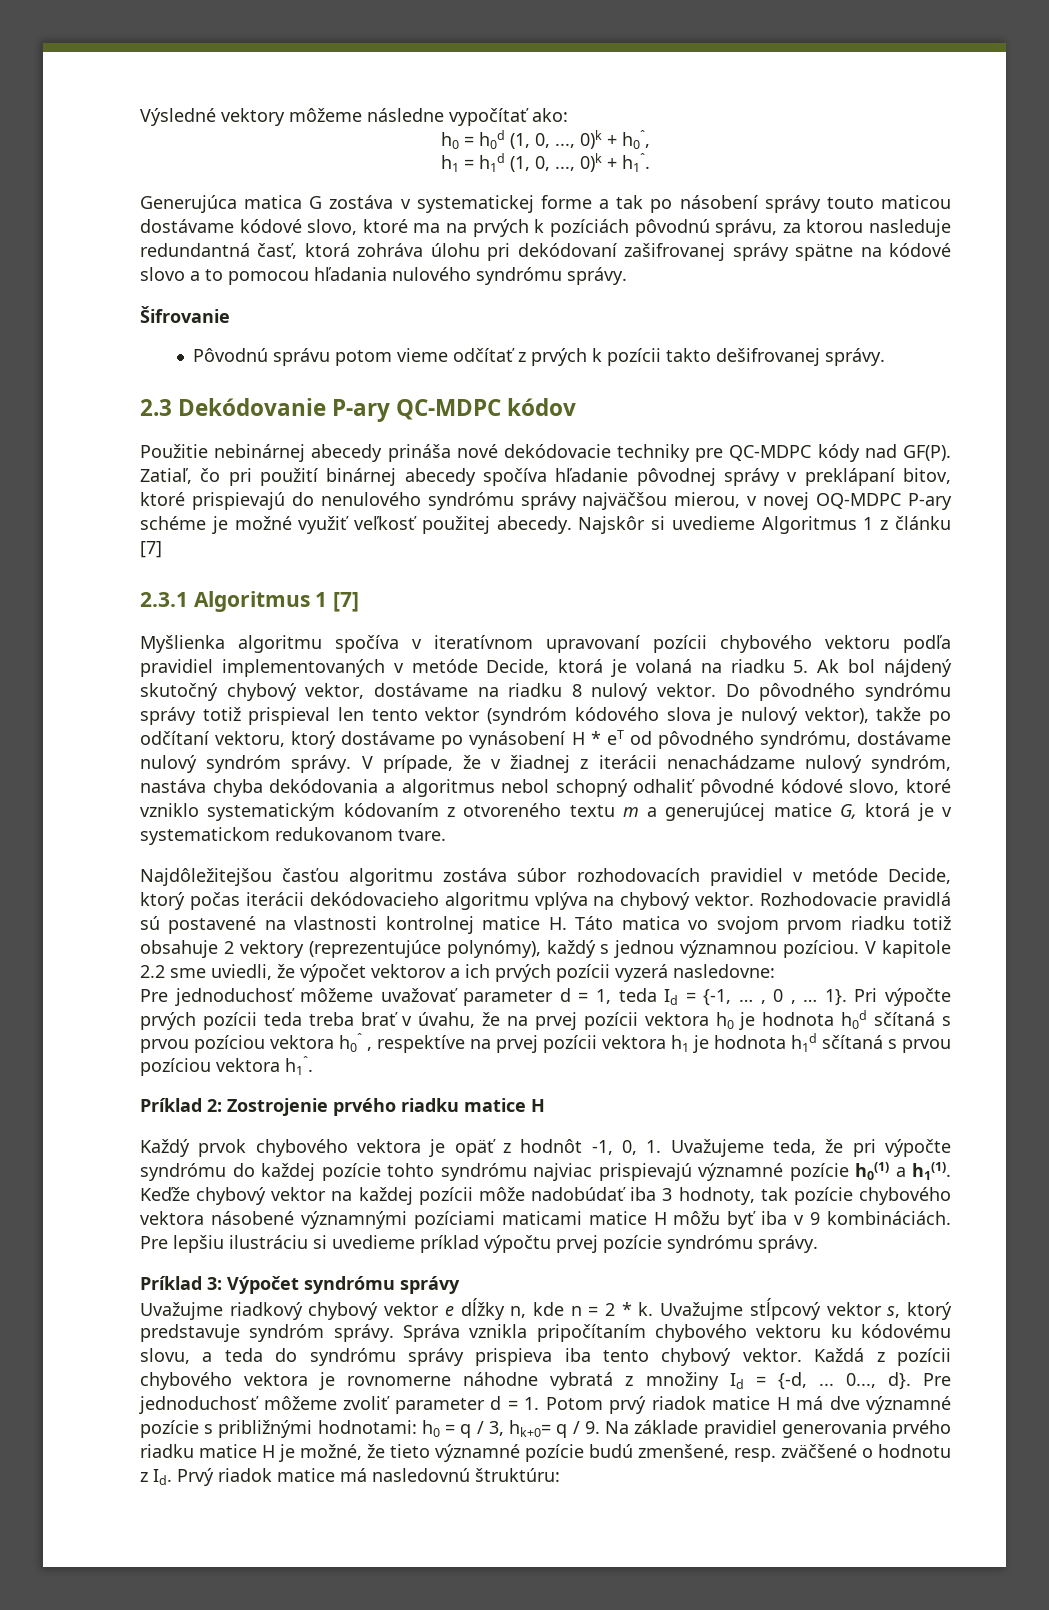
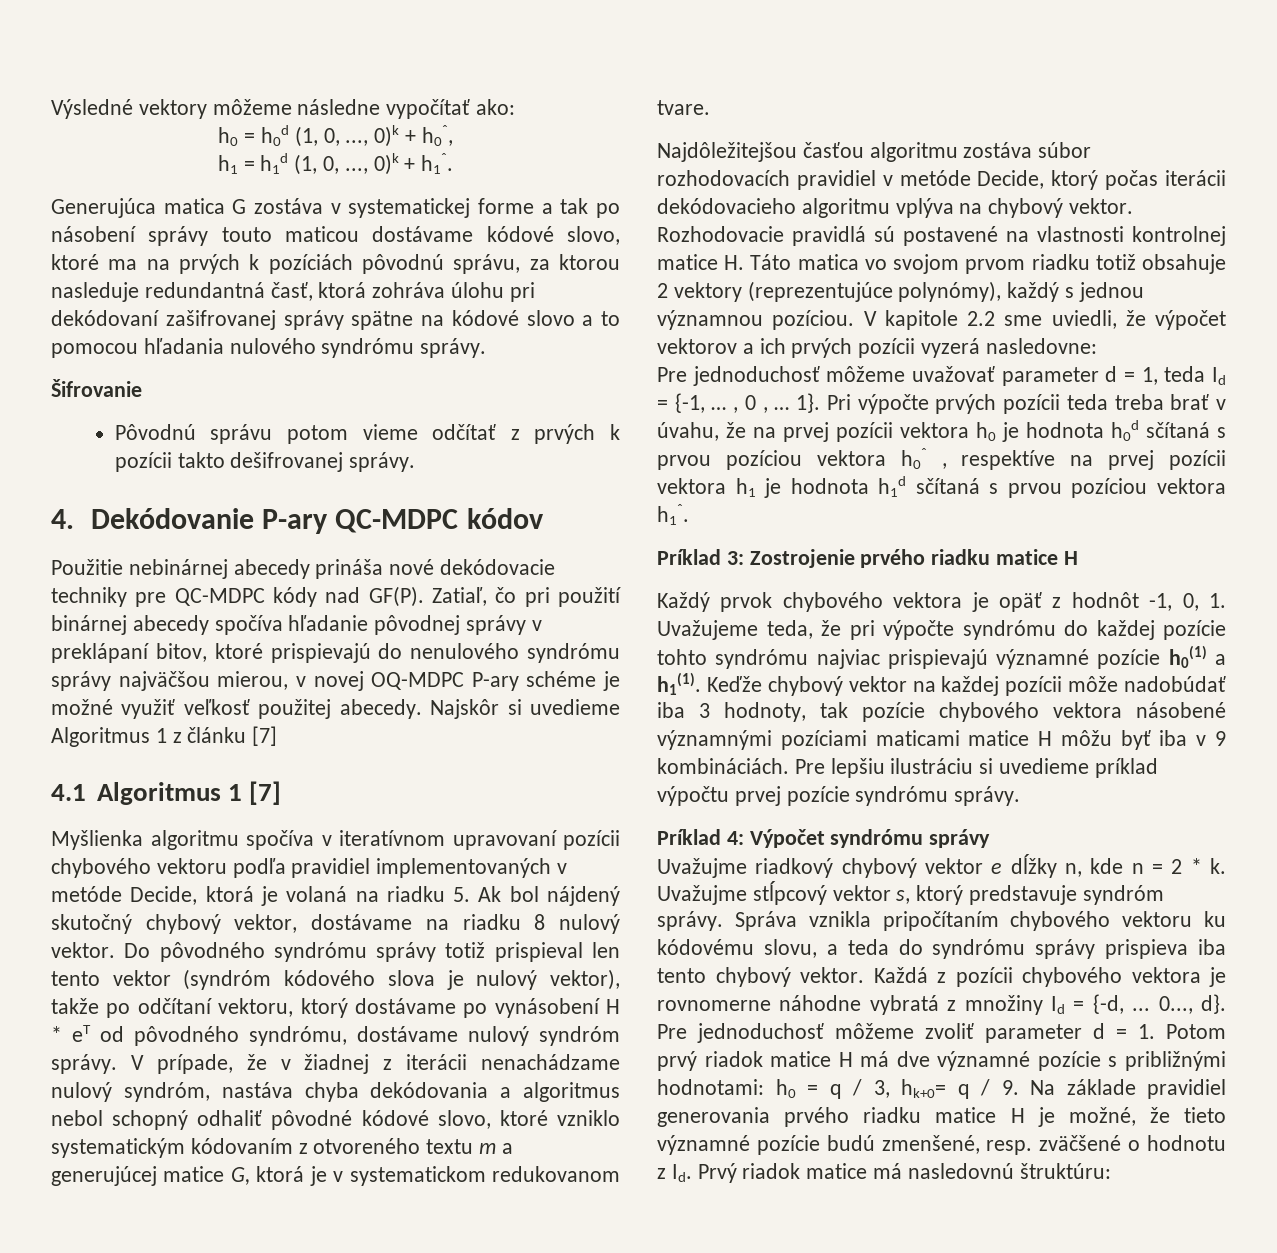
[140,399,172,416] 2.3 -> [51,509,74,529] 4.
[140,592,188,607] 2.3.1 -> [51,784,86,801] 4.1
[207,1099,222,1112] 2: -> [726,551,744,565] 3:
[207,1277,222,1290] 3: -> [726,831,744,845] 4:

